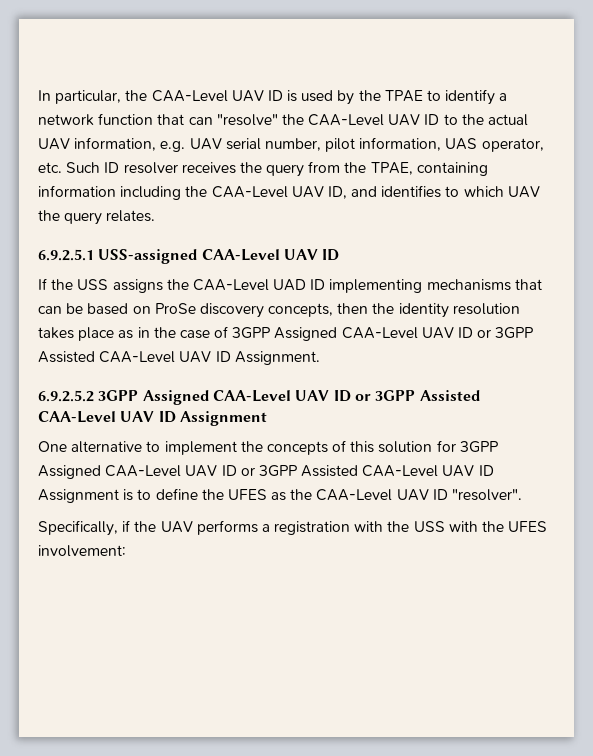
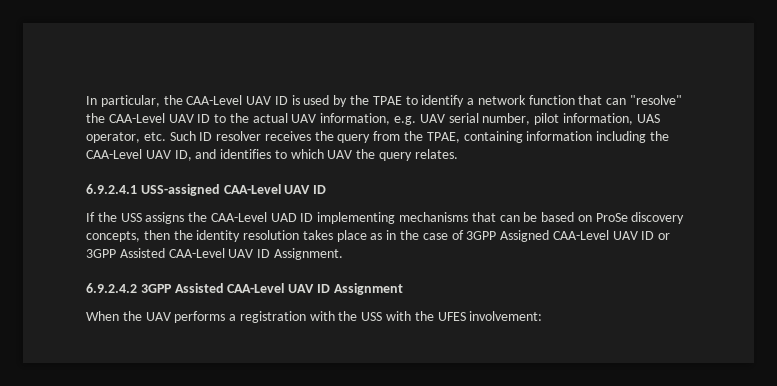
[38,249,94,261] 6.9.2.5.1 -> [86,184,137,194] 6.9.2.4.1
[38,390,371,405] 6.9.2.5.2 3GPP Assigned CAA-Level UAV ID or -> [86,283,137,293] 6.9.2.4.2
[38,440,498,455] [38,465,494,479] [38,488,523,503] [38,520,131,536] One alternative to implement the concepts of this solution for 3GPP Assigned CAA-Level UAV ID or 3GPP Assisted CAA-Level UAV ID Assignment is to define the UFES as the CAA-Level UAV ID "resolver". // Specifically, if -> [86,311,119,321] When

